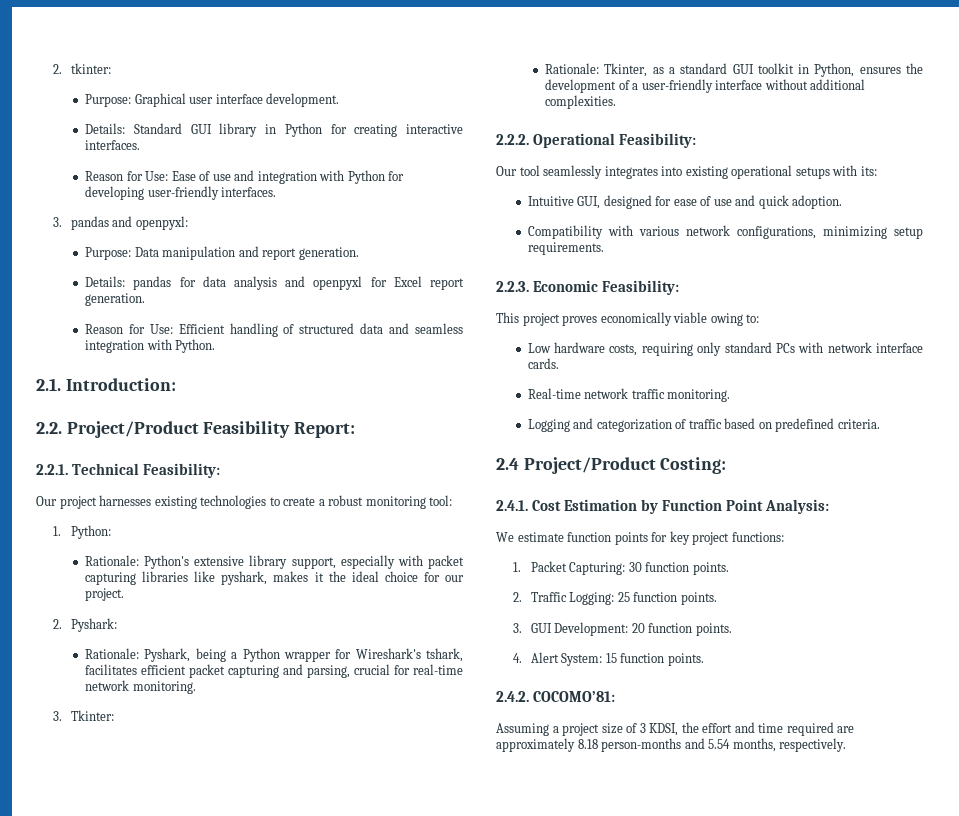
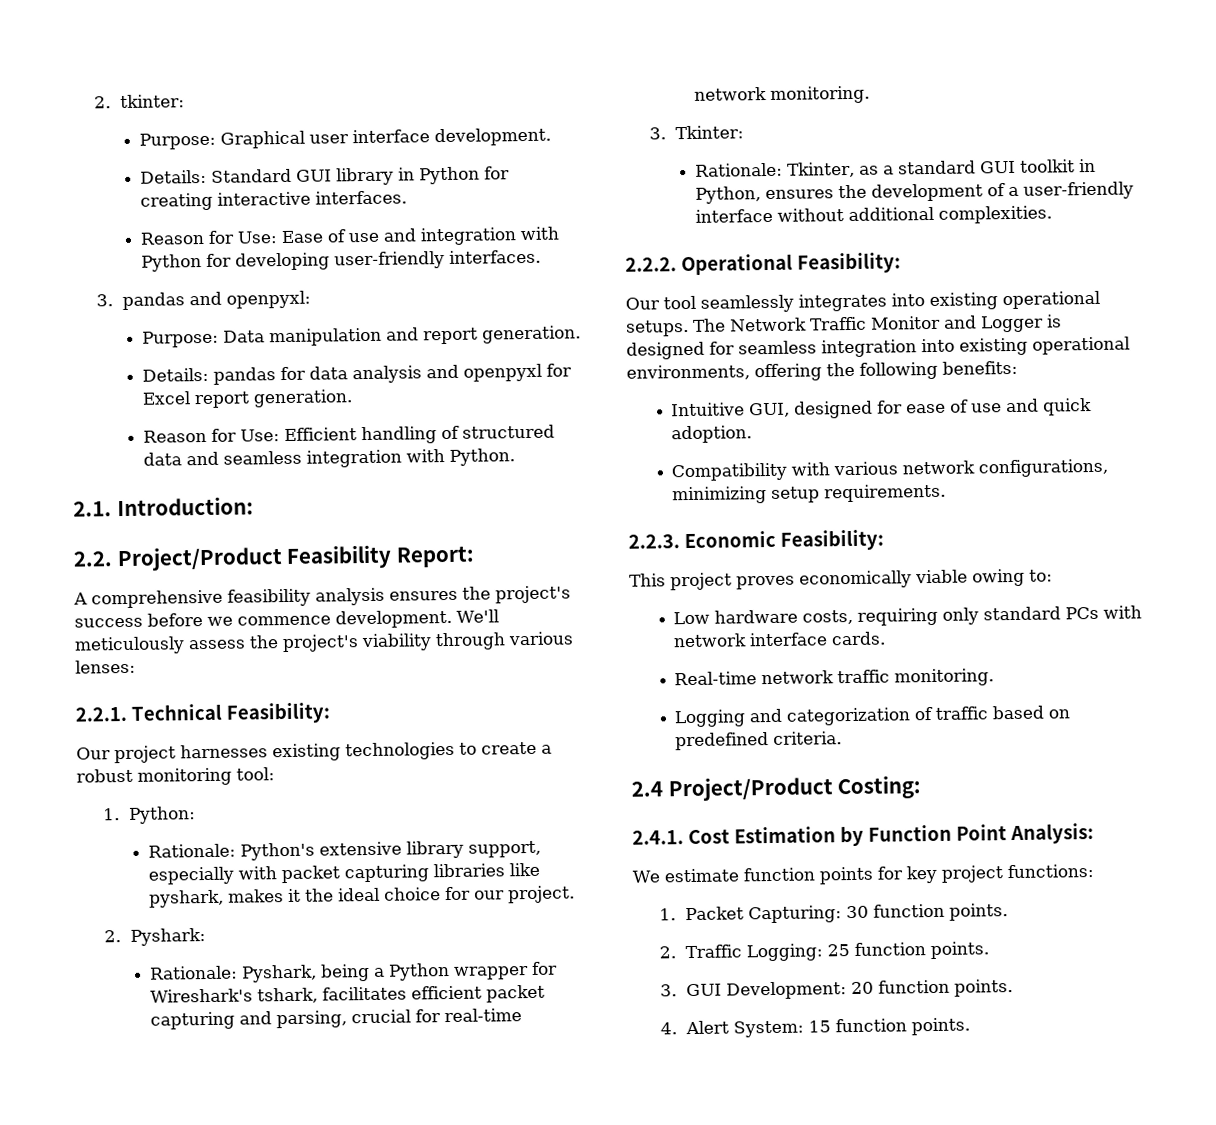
(356, 430) none -> [73,585,571,609] [74,609,499,629] [74,631,574,655] [75,659,136,674] // A comprehensive feasibility analysis ensures the project's success before we commence development. We'll meticulously assess the project's viability through various lenses:
[795,165,877,179] setups with its: -> [626,314,1062,337] [626,336,1130,360] [626,360,1018,382] setups. The Network Traffic Monitor and Logger is designed for seamless integration into existing operational environments, offering the following benefits:
[496,691,616,702] [496,722,855,736] [496,738,847,752] // 2.4.2. COCOMO’81: // Assuming a project size of 3 KDSI, the effort and time required are approximately 8.18 person-months and 5.54 months, respectively. -> (971, 1026) none

